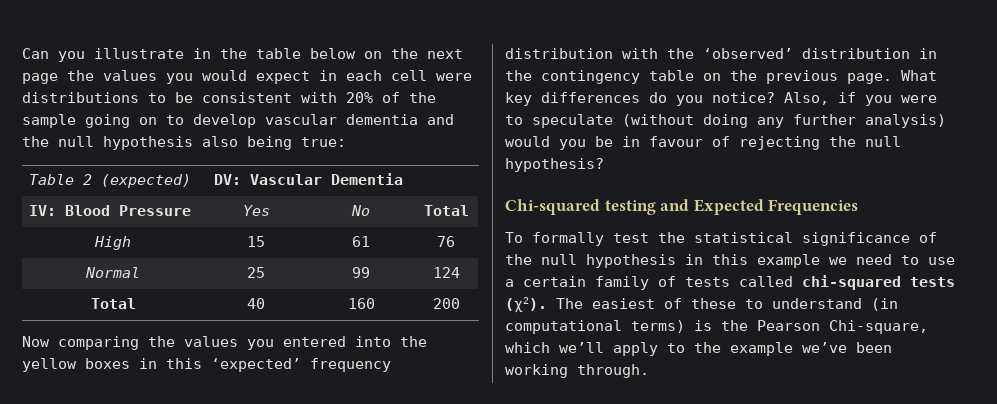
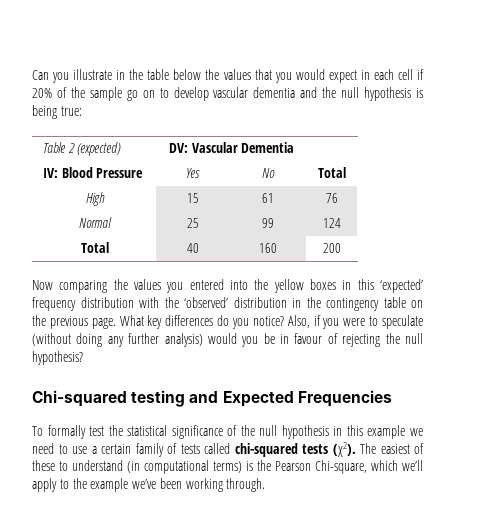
[364,48,463,59] [22,70,157,84] on the next page the values -> [205,69,272,80] the values that
[436,73,472,81] [22,92,337,103] were distributions to be consistent with -> [417,69,424,80] if
[85,114,130,128] going -> [126,90,138,101] go
[202,136,238,147] also -> [416,88,424,98] is

